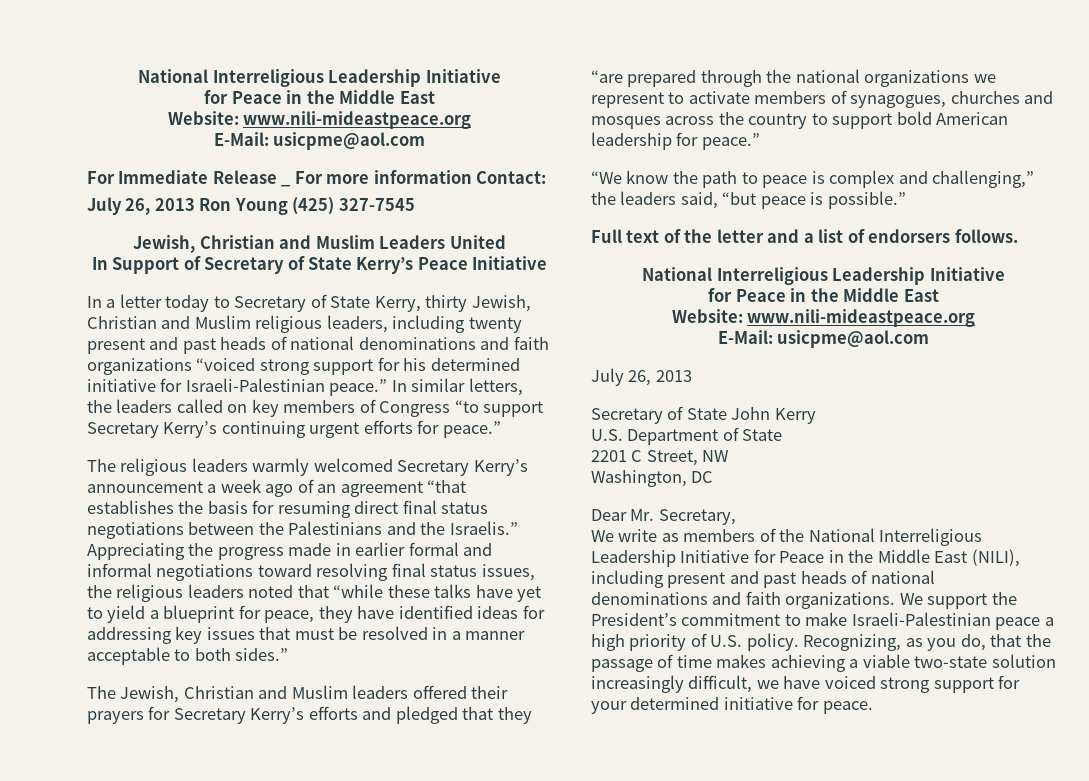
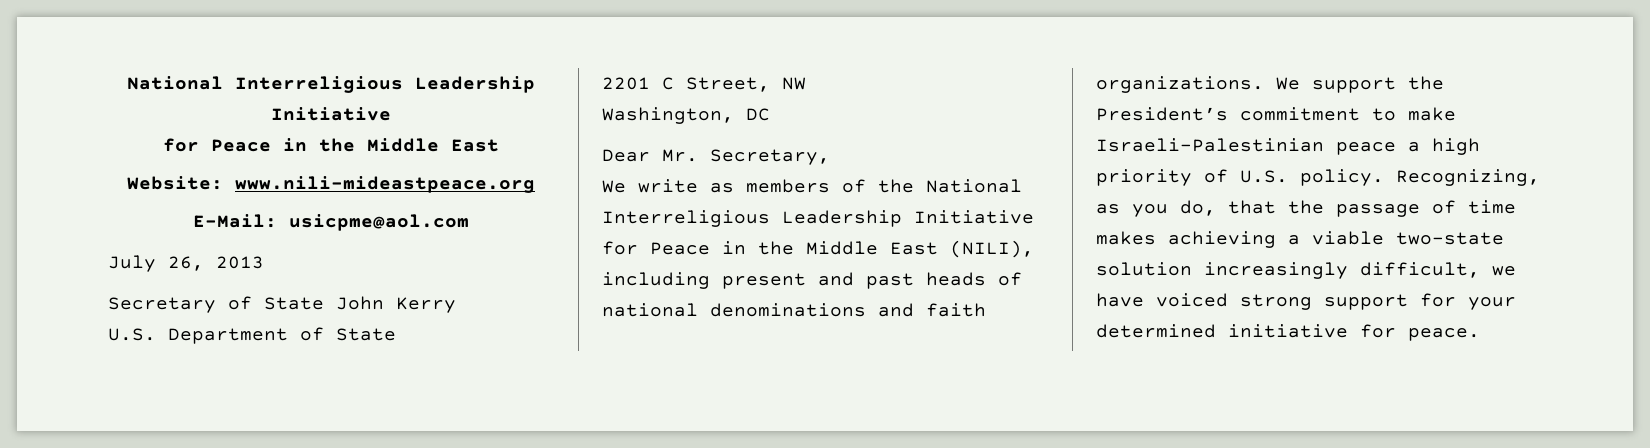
[87,170,277,184] [281,184,292,187] [294,170,547,184] [87,197,415,215] [133,235,506,253] [91,256,548,274] [87,294,531,312] [87,315,522,333] [87,336,549,354] [87,357,520,375] [87,378,523,396] [87,399,544,417] [87,420,501,438] [87,458,528,476] [87,479,467,497] [87,500,489,518] [87,521,518,539] [87,542,493,560] [87,563,535,581] [87,584,542,602] [87,605,545,623] [87,626,526,644] [87,647,289,665] [87,685,509,703] [87,706,532,724] [591,69,996,87] [591,90,1054,108] [591,111,1009,129] [591,132,760,150] [591,170,1035,188] [591,191,906,209] [591,229,1018,243] [642,267,1005,285] [708,288,939,302] [671,309,976,327] [717,330,930,348] // For Immediate Release _ For more information Contact: // July 26, 2013 Ron Young (425) 327-7545 // Jewish, Christian and Muslim Leaders United // In Support of Secretary of State Kerry’s Peace Initiative // In a letter today to Secretary of State Kerry, thirty Jewish, Christian and Muslim religious leaders, including twenty present and past heads of national denominations and faith organizations “voiced strong support for his determined initiative for Israeli-Palestinian peace.” In similar letters, the leaders called on key members of Congress “to support Secretary Kerry’s continuing urgent efforts for peace.” // The religious leaders warmly welcomed Secretary Kerry’s announcement a week ago of an agreement “that establishes the basis for resuming direct final status negotiations between the Palestinians and the Israelis.” Appreciating the progress made in earlier formal and informal negotiations toward resolving final status issues, the religious leaders noted that “while these talks have yet to yield a blueprint for peace, they have identified ideas for addressing key issues that must be resolved in a manner acceptable to both sides.” // The Jewish, Christian and Muslim leaders offered their prayers for Secretary Kerry’s efforts and pledged that they “are prepared through the national organizations we represent to activate members of synagogues, churches and mosques across the country to support bold American leadership for peace.” // “We know the path to peace is complex and challenging,” the leaders said, “but peace is possible.” // Full text of the letter and a list of endorsers follows. // National Interreligious Leadership Initiative // for Peace in the Middle East // Website: www.nili-mideastpeace.org // E-Mail: usicpme@aol.com -> (469, 222) none

